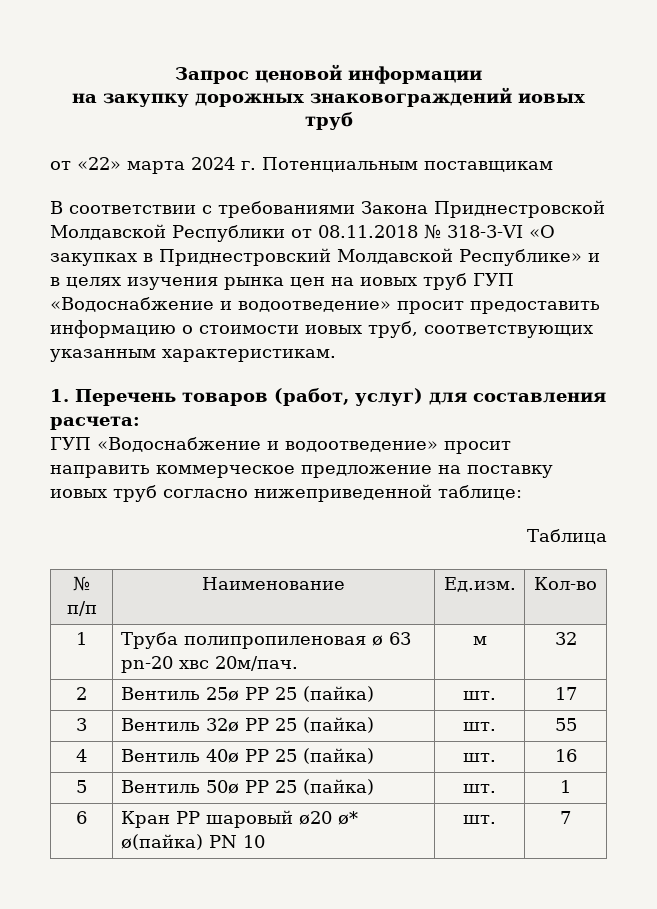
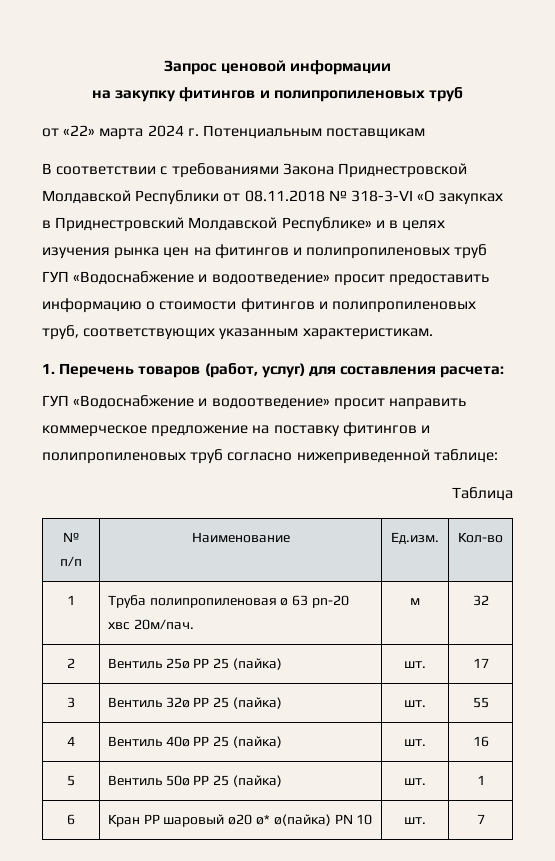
[195,87,585,107] дорожных знаковограждений иовых -> [179,87,425,102] фитингов и полипропиленовых
[360,277,417,286] иовых -> [214,244,451,259] фитингов и полипропиленовых
[305,325,362,334] иовых -> [240,298,476,313] фитингов и полипропиленовых
[50,489,107,498] иовых -> [342,422,430,437] [42,452,186,464] фитингов и полипропиленовых

